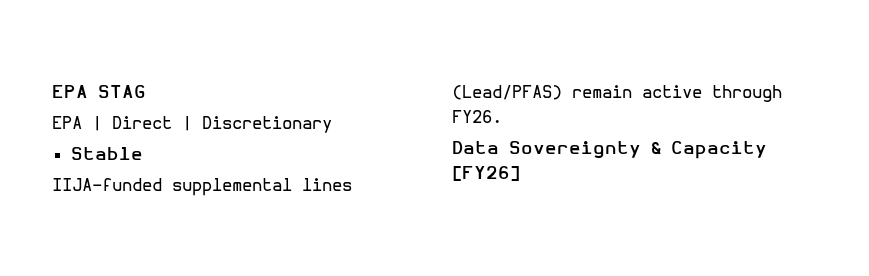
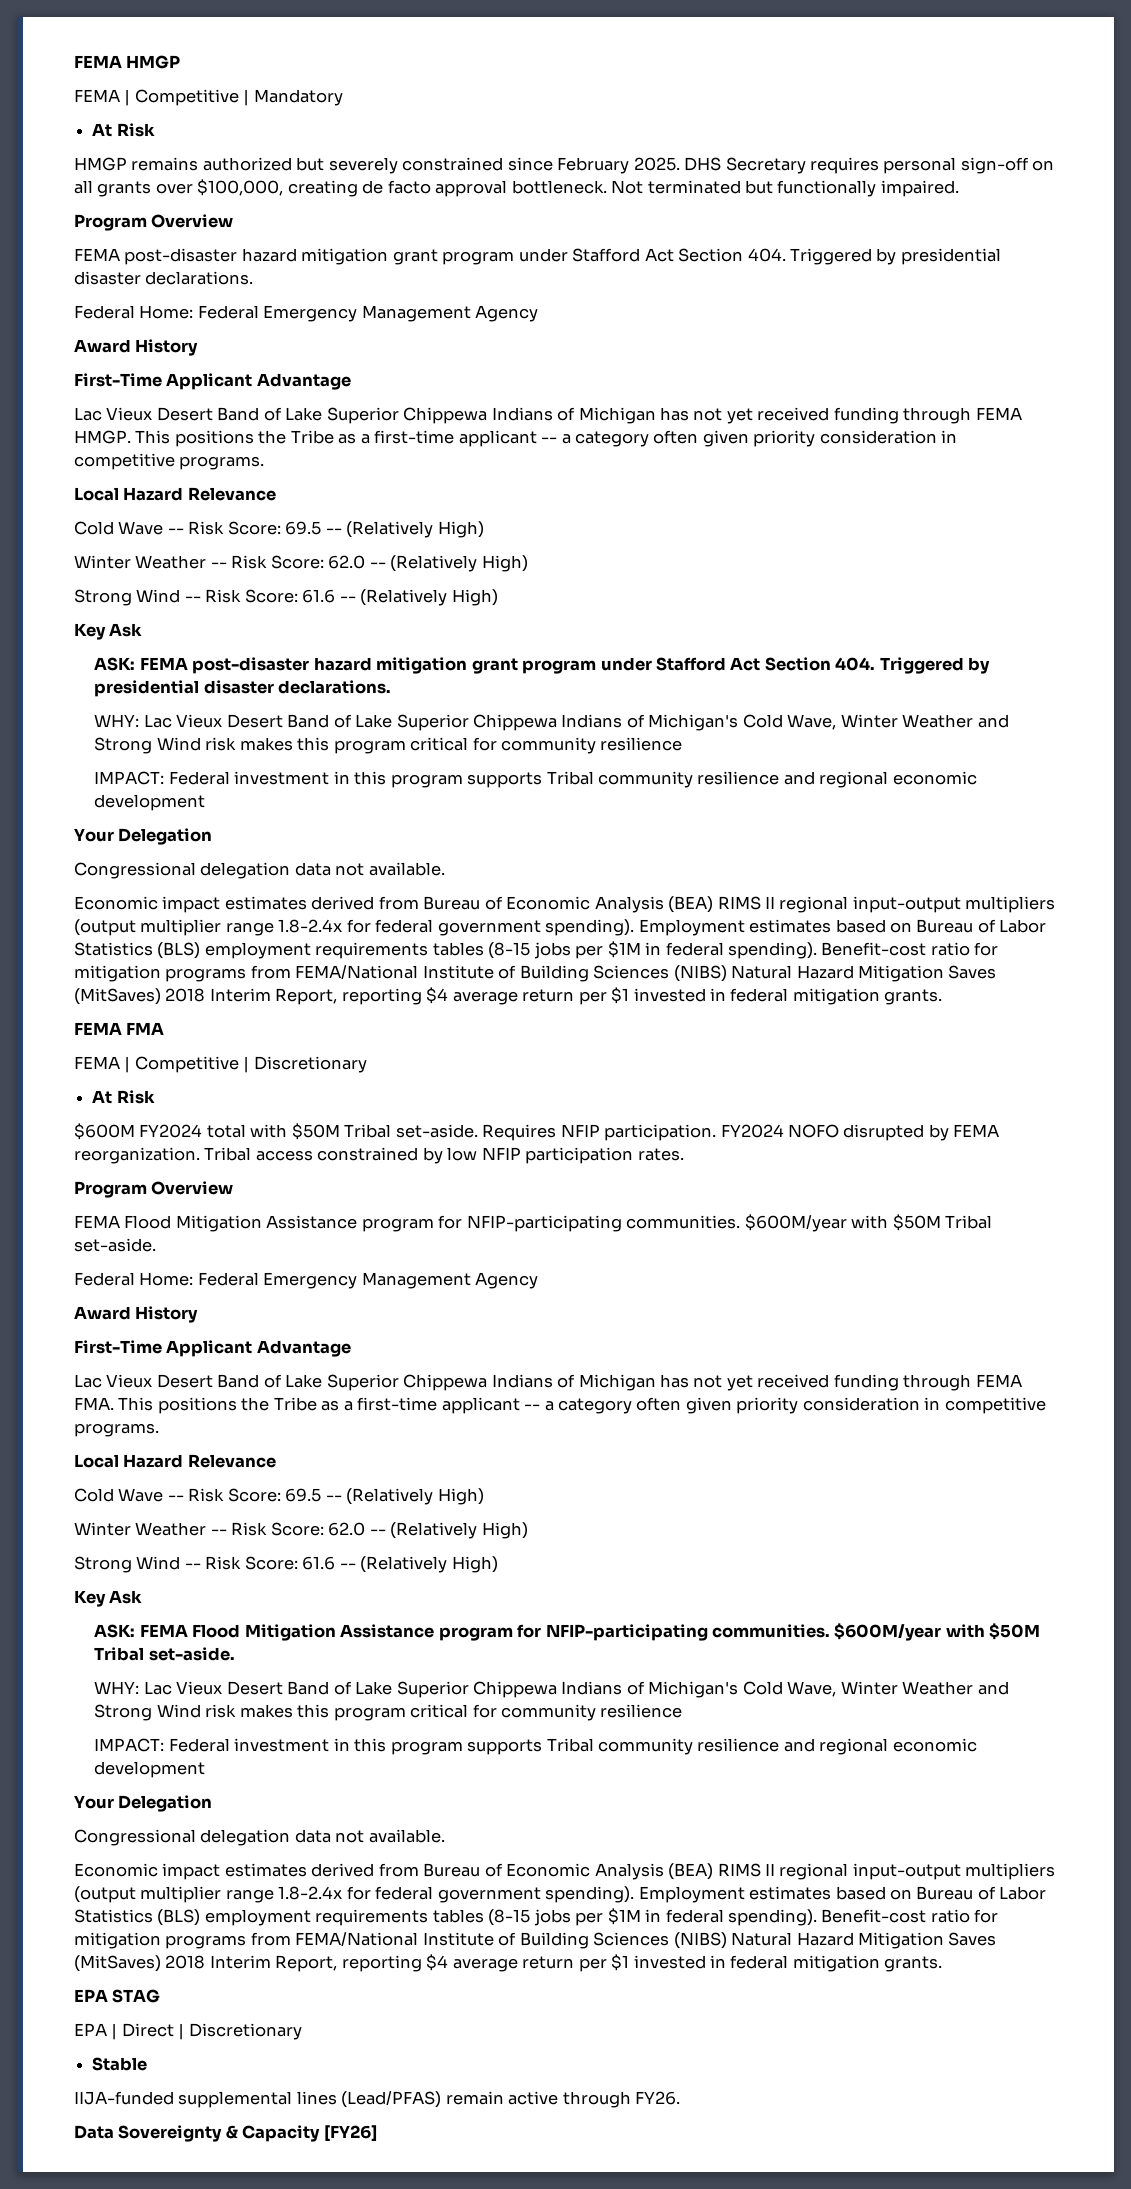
(52, 91) none -> [74,55,181,69] [74,89,343,106] [92,123,155,137] [74,157,1055,174] [74,179,959,197] [74,214,234,231] [74,248,1001,265] [74,271,254,285] [74,305,539,322] [74,339,199,356] [74,373,351,390] [74,407,1022,424] [74,430,958,447] [74,453,265,470] [74,487,276,501] [74,521,484,538] [74,555,528,572] [74,589,498,606] [74,623,143,640] [94,657,991,674] [94,680,392,697] [94,714,1009,731] [94,737,683,754] [94,771,977,788] [94,794,206,811] [74,828,213,845] [74,862,445,879] [74,896,1056,913] [74,919,1047,936] [74,941,999,959] [74,965,997,982] [74,987,943,1005] [74,1022,165,1035] [74,1056,367,1073] [92,1090,155,1104] [74,1123,1000,1141] [74,1147,684,1164] [74,1181,234,1198] [74,1214,993,1232] [74,1238,156,1252] [74,1272,539,1289] [74,1306,199,1323] [74,1340,351,1357] [74,1374,1022,1391] [74,1397,1046,1414] [74,1423,159,1437] [74,1454,276,1468] [74,1488,484,1505] [74,1522,528,1539] [74,1556,498,1573] [74,1590,143,1607] [94,1623,1041,1641] [94,1647,235,1661] [94,1681,1009,1698] [94,1704,683,1721] [94,1738,977,1755] [94,1761,206,1778] [74,1795,213,1812] [74,1829,445,1846] [74,1863,1056,1880] [74,1886,1047,1903] [74,1908,999,1926] [74,1932,997,1949] [74,1954,943,1972] FEMA HMGP // FEMA | Competitive | Mandatory // At Risk // HMGP remains authorized but severely constrained since February 2025. DHS Secretary requires personal sign-off on all grants over $100,000, creating de facto approval bottleneck. Not terminated but functionally impaired. // Program Overview // FEMA post-disaster hazard mitigation grant program under Stafford Act Section 404. Triggered by presidential disaster declarations. // Federal Home: Federal Emergency Management Agency // Award History // First-Time Applicant Advantage // Lac Vieux Desert Band of Lake Superior Chippewa Indians of Michigan has not yet received funding through FEMA HMGP. This positions the Tribe as a first-time applicant -- a category often given priority consideration in competitive programs. // Local Hazard Relevance // Cold Wave -- Risk Score: 69.5 -- (Relatively High) // Winter Weather -- Risk Score: 62.0 -- (Relatively High) // Strong Wind -- Risk Score: 61.6 -- (Relatively High) // Key Ask // ASK: FEMA post-disaster hazard mitigation grant program under Stafford Act Section 404. Triggered by presidential disaster declarations. // WHY: Lac Vieux Desert Band of Lake Superior Chippewa Indians of Michigan's Cold Wave, Winter Weather and Strong Wind risk makes this program critical for community resilience // IMPACT: Federal investment in this program supports Tribal community resilience and regional economic development // Your Delegation // Congressional delegation data not available. // Economic impact estimates derived from Bureau of Economic Analysis (BEA) RIMS II regional input-output multipliers (output multiplier range 1.8-2.4x for federal government spending). Employment estimates based on Bureau of Labor Statistics (BLS) employment requirements tables (8-15 jobs per $1M in federal spending). Benefit-cost ratio for mitigation programs from FEMA/National Institute of Building Sciences (NIBS) Natural Hazard Mitigation Saves (MitSaves) 2018 Interim Report, reporting $4 average return per $1 invested in federal mitigation grants. // FEMA FMA // FEMA | Competitive | Discretionary // At Risk // $600M FY2024 total with $50M Tribal set-aside. Requires NFIP participation. FY2024 NOFO disrupted by FEMA reorganization. Tribal access constrained by low NFIP participation rates. // Program Overview // FEMA Flood Mitigation Assistance program for NFIP-participating communities. $600M/year with $50M Tribal set-aside. // Federal Home: Federal Emergency Management Agency // Award History // First-Time Applicant Advantage // Lac Vieux Desert Band of Lake Superior Chippewa Indians of Michigan has not yet received funding through FEMA FMA. This positions the Tribe as a first-time applicant -- a category often given priority consideration in competitive programs. // Local Hazard Relevance // Cold Wave -- Risk Score: 69.5 -- (Relatively High) // Winter Weather -- Risk Score: 62.0 -- (Relatively High) // Strong Wind -- Risk Score: 61.6 -- (Relatively High) // Key Ask // ASK: FEMA Flood Mitigation Assistance program for NFIP-participating communities. $600M/year with $50M Tribal set-aside. // WHY: Lac Vieux Desert Band of Lake Superior Chippewa Indians of Michigan's Cold Wave, Winter Weather and Strong Wind risk makes this program critical for community resilience // IMPACT: Federal investment in this program supports Tribal community resilience and regional economic development // Your Delegation // Congressional delegation data not available. // Economic impact estimates derived from Bureau of Economic Analysis (BEA) RIMS II regional input-output multipliers (output multiplier range 1.8-2.4x for federal government spending). Employment estimates based on Bureau of Labor Statistics (BLS) employment requirements tables (8-15 jobs per $1M in federal spending). Benefit-cost ratio for mitigation programs from FEMA/National Institute of Building Sciences (NIBS) Natural Hazard Mitigation Saves (MitSaves) 2018 Interim Report, reporting $4 average return per $1 invested in federal mitigation grants. //

